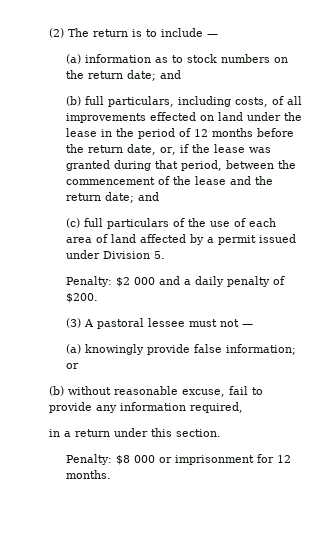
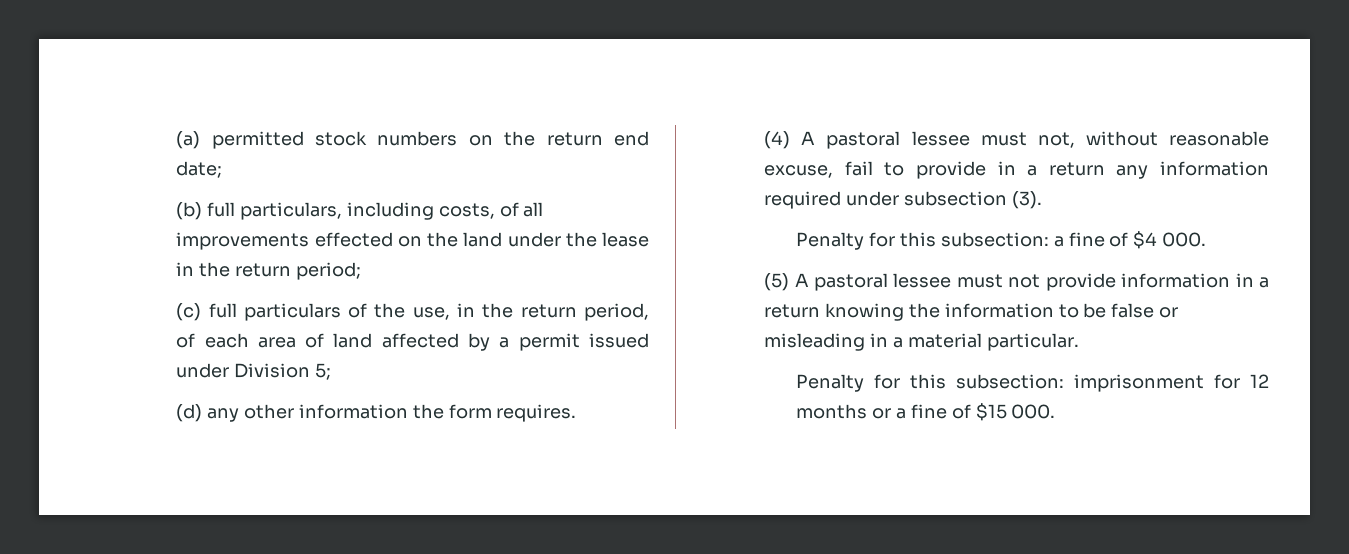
[49,28,219,38] [66,54,184,64] (2) The return is to include — // (a) information as to -> [176,131,304,149] (a) permitted
[127,70,182,81] date; and -> [614,131,650,146] [176,161,223,178] end date;
(215, 118) none -> [427,232,459,247] the
[138,128,295,139] [66,144,272,155] [66,160,297,171] [66,176,274,185] [66,192,160,203] period of 12 months before the return date, or, if the lease was granted during that period, between the commencement of the lease and the return date; and -> [234,262,361,280] return period;
[210,221,231,227] use -> [412,303,649,321] use, in the return period,
[154,251,166,259] [66,276,286,287] [66,293,99,303] [66,318,254,329] [66,344,297,355] [66,363,80,369] [49,386,65,396] 5. // Penalty: $2 000 and a daily penalty of $200. // (3) A pastoral lessee must not — // (a) knowingly provide false information; or // (b) -> [314,363,331,380] [176,404,577,422] [764,131,1075,149] 5; // (d) any other information the form requires. // (4) A pastoral lessee must not,
[96,402,244,413] [49,428,222,437] [66,454,292,465] [66,470,112,479] any information required, // in a return under this section. // Penalty: $8 000 or imprisonment for 12 months. -> [997,161,1269,179] [764,191,1042,209] [796,231,1207,250] [764,273,1269,291] [764,303,1179,321] [764,333,1079,351] [796,374,1269,392] [796,403,1056,421] in a return any information required under subsection (3). // Penalty for this subsection: a fine of $4 000. // (5) A pastoral lessee must not provide information in a return knowing the information to be false or misleading in a material particular. // Penalty for this subsection: imprisonment for 12 months or a fine of $15 000.

